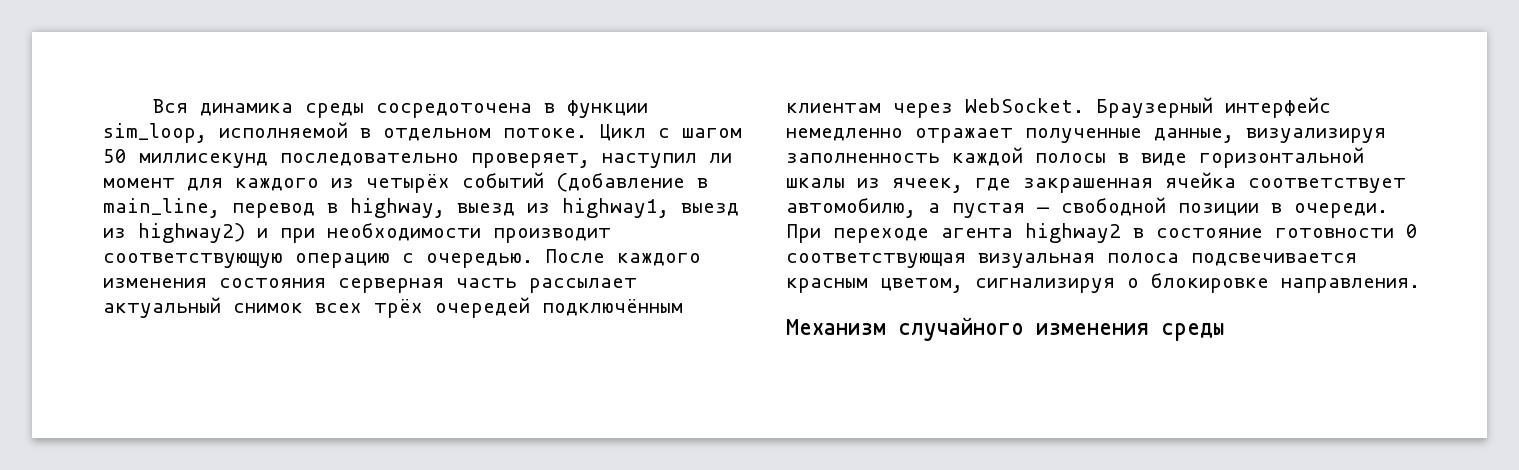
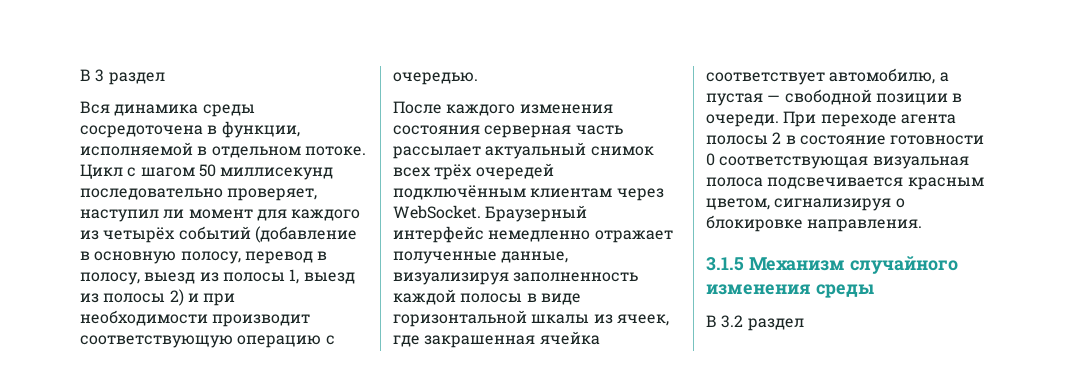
(152, 106) none -> [80,69,165,85] В 3 раздел //
[566,100,648,118] [103,123,207,143] функции sim_loop, -> [221,121,300,138] функции,
[103,198,220,218] main_line, -> [94,251,241,264] основную полосу,
[350,198,739,218] [103,223,245,243] highway, выезд из highway1, выезд из highway2) -> [80,269,355,285] [80,289,184,306] полосу, выезд из полосы 1, выезд из полосы 2)
(533, 260) none -> (478, 78) //
[1025,223,1121,243] highway2 -> [706,132,782,145] полосы 2
(1420, 285) none -> [706,257,744,271] 3.1.5
(1225, 332) none -> [706,315,804,331] // В 3.2 раздел

